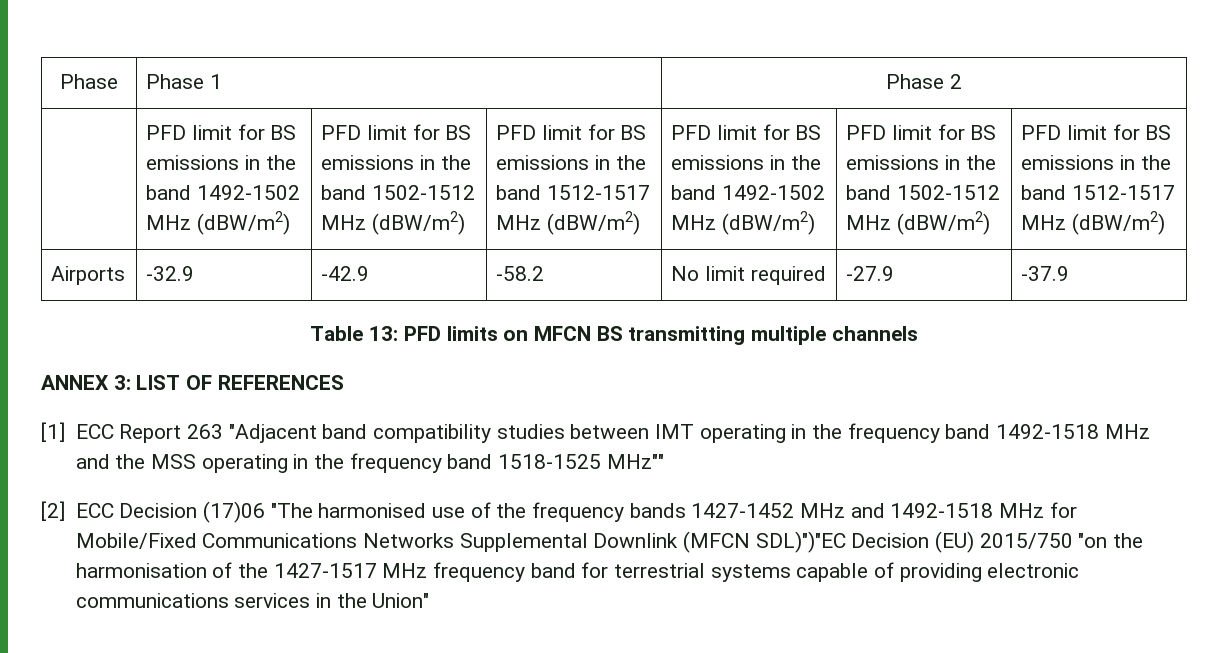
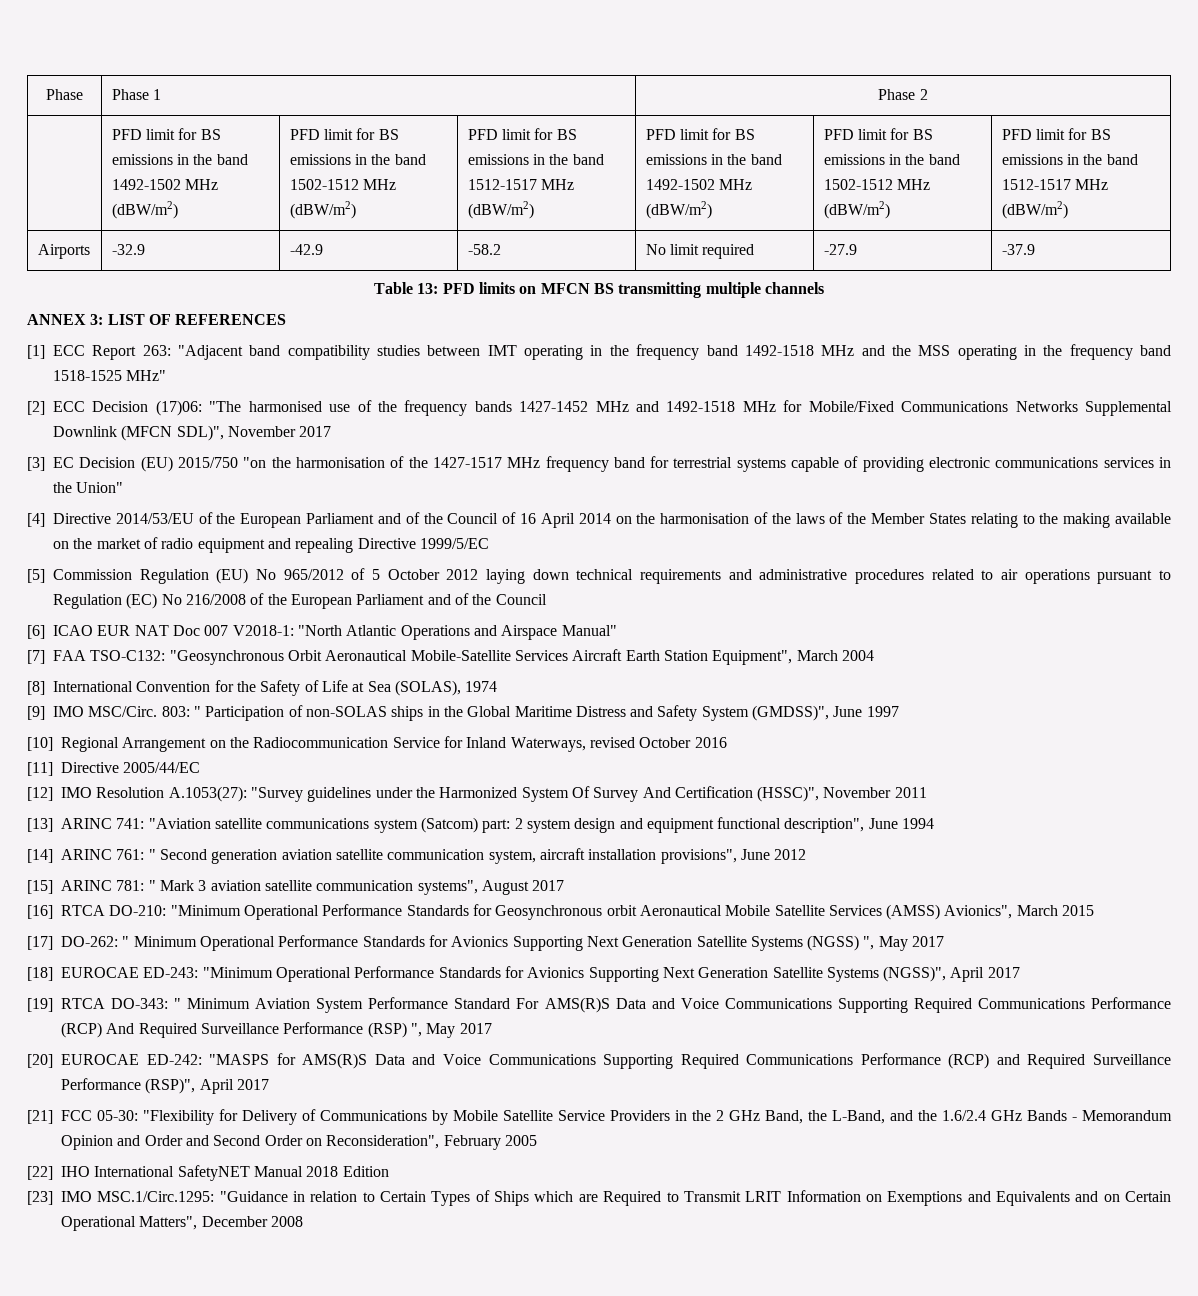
[186,424,223,439] 263 -> [142,345,171,356] 263:
[606,454,664,469] MHz"" -> [126,370,167,381] MHz"
[202,501,265,523] (17)06 -> [155,400,202,416] (17)06:
[755,531,846,553] SDL)")"EC -> [176,425,332,441] [27,457,74,471] SDL)", November 2017 // [3] EC
(430, 600) none -> [27,512,1171,528] [53,537,489,553] [27,568,1171,584] [53,593,547,609] [27,625,617,640] [27,649,874,665] [27,680,498,696] [27,705,899,721] [27,736,727,752] [27,762,201,776] [27,786,927,802] [27,817,935,833] [27,848,807,864] [27,880,565,895] [27,904,1095,920] [27,935,945,951] [27,966,1020,982] [27,997,1171,1013] [61,1022,492,1038] [27,1053,1171,1069] [61,1078,269,1094] [27,1109,1172,1125] [61,1135,537,1150] [27,1165,389,1181] [27,1190,1171,1206] [61,1216,303,1231] // [4] Directive 2014/53/EU of the European Parliament and of the Council of 16 April 2014 on the harmonisation of the laws of the Member States relating to the making available on the market of radio equipment and repealing Directive 1999/5/EC // [5] Commission Regulation (EU) No 965/2012 of 5 October 2012 laying down technical requirements and administrative procedures related to air operations pursuant to Regulation (EC) No 216/2008 of the European Parliament and of the Council // [6] ICAO EUR NAT Doc 007 V2018-1: "North Atlantic Operations and Airspace Manual" // [7] FAA TSO-C132: "Geosynchronous Orbit Aeronautical Mobile-Satellite Services Aircraft Earth Station Equipment", March 2004 // [8] International Convention for the Safety of Life at Sea (SOLAS), 1974 // [9] IMO MSC/Circ. 803: " Participation of non-SOLAS ships in the Global Maritime Distress and Safety System (GMDSS)", June 1997 // [10] Regional Arrangement on the Radiocommunication Service for Inland Waterways, revised October 2016 // [11] Directive 2005/44/EC // [12] IMO Resolution A.1053(27): "Survey guidelines under the Harmonized System Of Survey And Certification (HSSC)", November 2011 // [13] ARINC 741: "Aviation satellite communications system (Satcom) part: 2 system design and equipment functional description", June 1994 // [14] ARINC 761: " Second generation aviation satellite communication system, aircraft installation provisions", June 2012 // [15] ARINC 781: " Mark 3 aviation satellite communication systems", August 2017 // [16] RTCA DO-210: "Minimum Operational Performance Standards for Geosynchronous orbit Aeronautical Mobile Satellite Services (AMSS) Avionics", March 2015 // [17] DO-262: " Minimum Operational Performance Standards for Avionics Supporting Next Generation Satellite Systems (NGSS) ", May 2017 // [18] EUROCAE ED-243: "Minimum Operational Performance Standards for Avionics Supporting Next Generation Satellite Systems (NGSS)", April 2017 // [19] RTCA DO-343: " Minimum Aviation System Performance Standard For AMS(R)S Data and Voice Communications Supporting Required Communications Performance (RCP) And Required Surveillance Performance (RSP) ", May 2017 // [20] EUROCAE ED-242: "MASPS for AMS(R)S Data and Voice Communications Supporting Required Communications Performance (RCP) and Required Surveillance Performance (RSP)", April 2017 // [21] FCC 05-30: "Flexibility for Delivery of Communications by Mobile Satellite Service Providers in the 2 GHz Band, the L-Band, and the 1.6/2.4 GHz Bands - Memorandum Opinion and Order and Second Order on Reconsideration", February 2005 // [22] IHO International SafetyNET Manual 2018 Edition // [23] IMO MSC.1/Circ.1295: "Guidance in relation to Certain Types of Ships which are Required to Transmit LRIT Information on Exemptions and Equivalents and on Certain Operational Matters", December 2008

